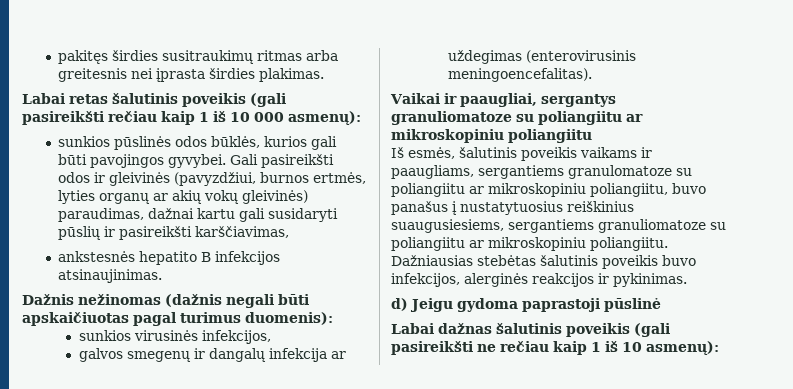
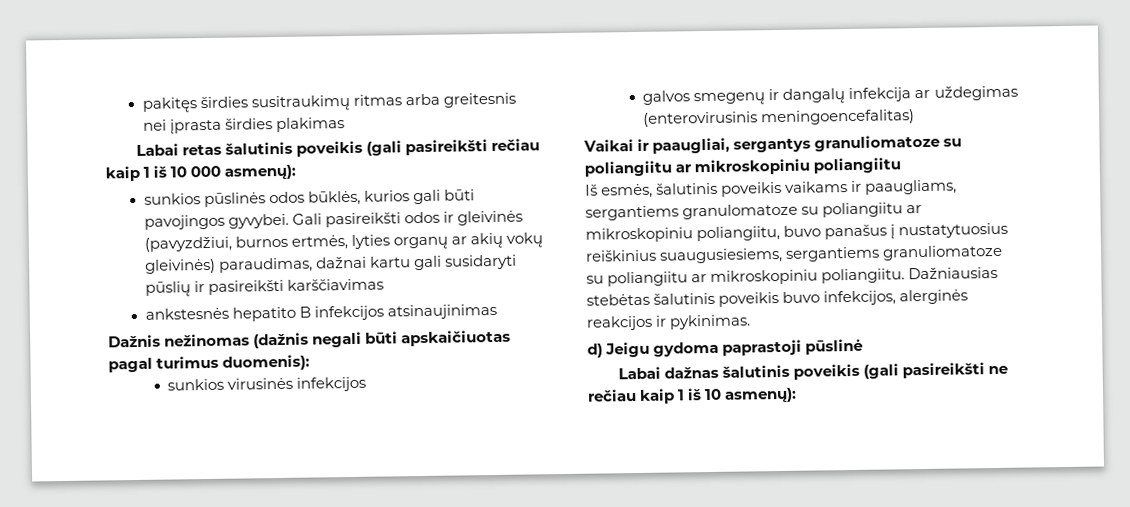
[258,68,324,82] plakimas. -> [276,117,346,133] plakimas
[194,226,289,238] karščiavimas, -> [287,278,385,291] karščiavimas
[57,269,162,283] atsinaujinimas. -> [387,303,498,320] atsinaujinimas
[201,330,271,344] infekcijos, -> [296,376,367,392] infekcijos
[447,68,592,82] meningoencefalitas). -> [761,109,916,126] meningoencefalitas)

